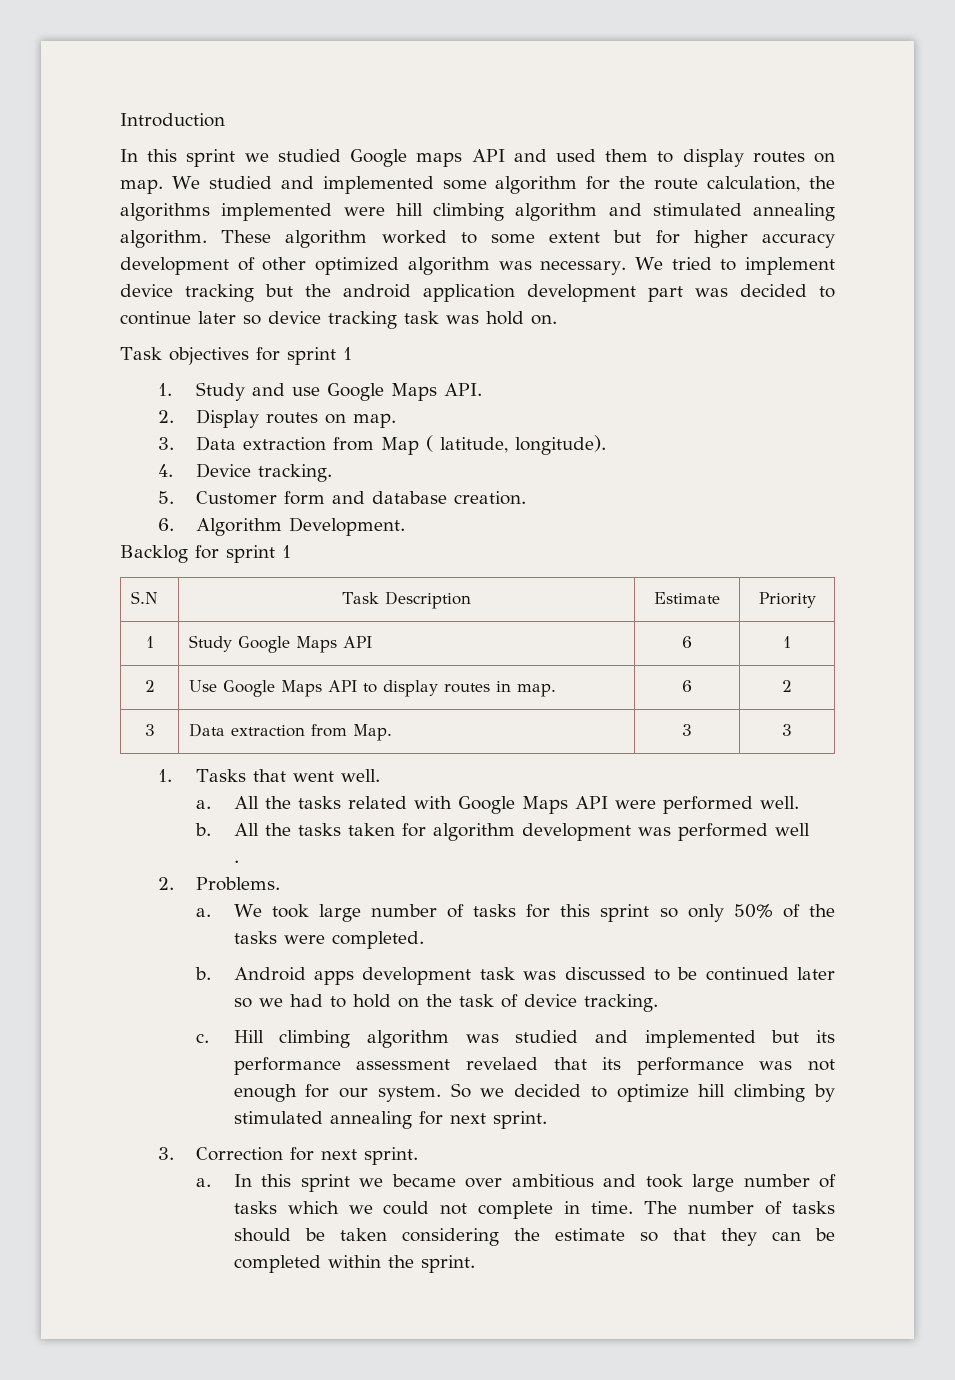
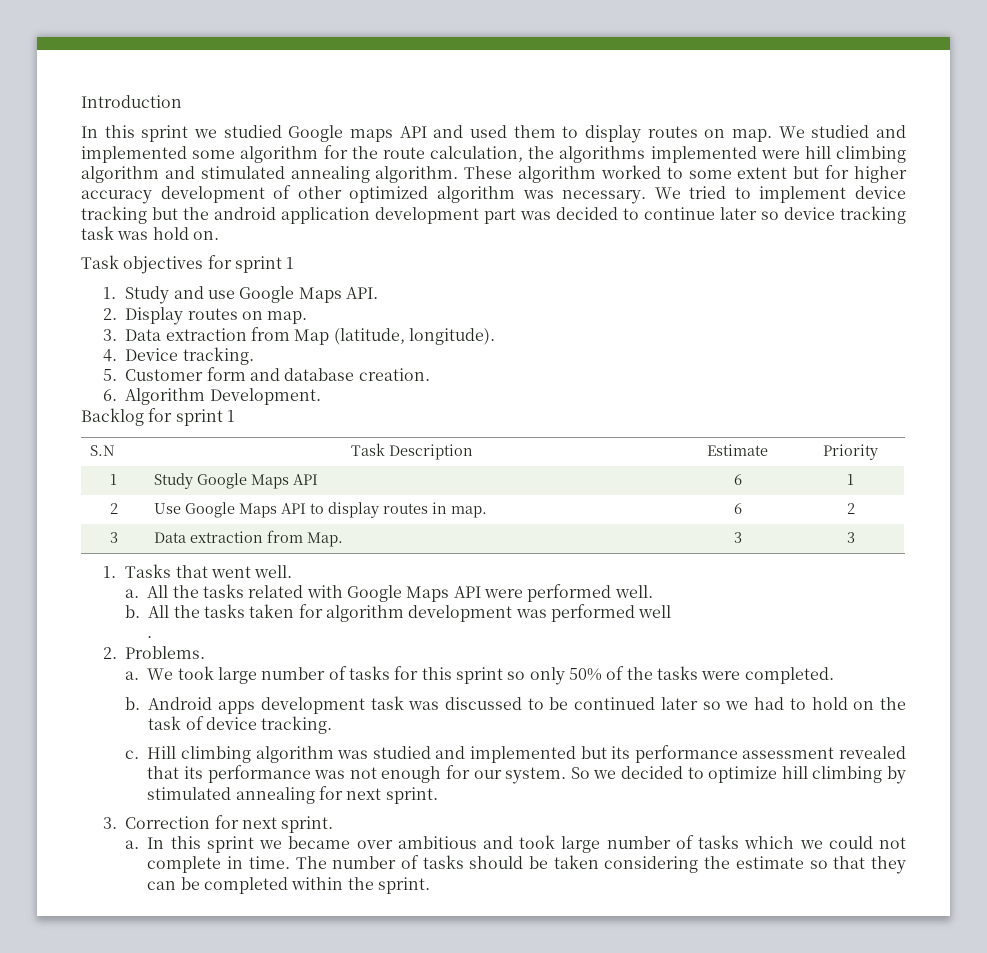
[425,435,508,453] ( latitude, -> [333,328,405,345] (latitude,
[465,1057,538,1070] revelaed -> [839,746,907,759] revealed

